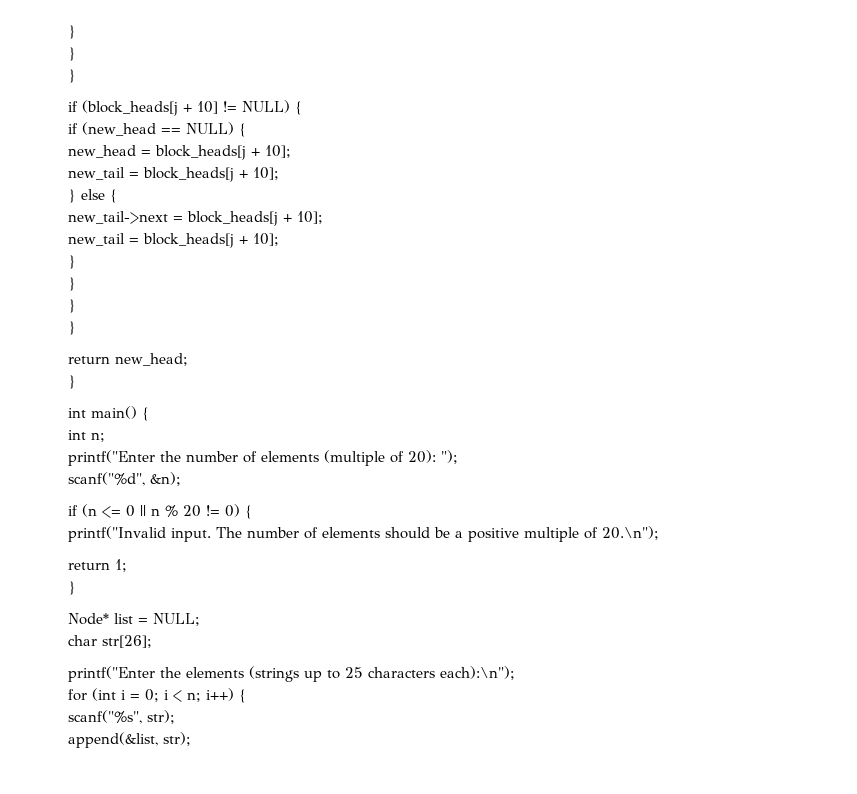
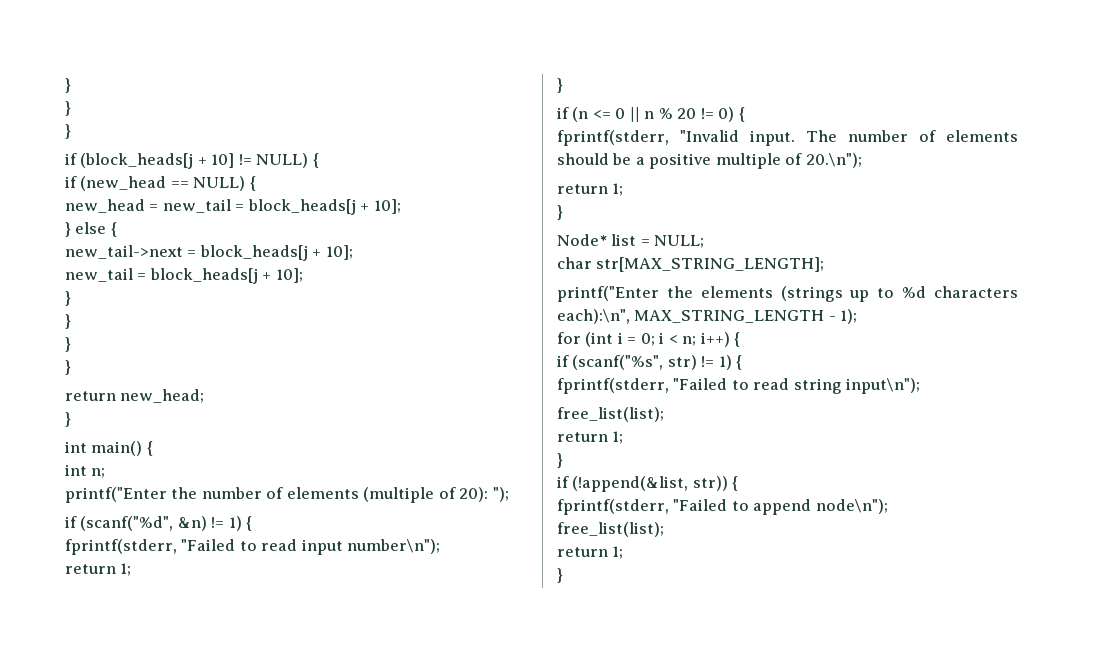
[155,145,291,160] block_heads[j + 10]; // -> (159, 207) none
[68,472,181,486] scanf("%d", &n); -> [65,516,253,531] [65,539,441,555] [65,563,132,576] [557,78,563,93] if (scanf("%d", &n) != 1) { // fprintf(stderr, "Failed to read input number\n"); // return 1; // }
[68,526,166,542] printf("Invalid -> [557,130,739,146] fprintf(stderr, "Invalid
[102,635,152,648] str[26]; -> [596,257,825,272] str[MAX_STRING_LENGTH];
[345,666,515,680] 25 characters each):\n"); -> [902,286,1018,298] [557,309,858,324] %d characters each):\n", MAX_STRING_LENGTH - 1);
[68,710,175,724] [68,732,191,748] scanf("%s", str); // append(&list, str); -> [557,355,743,370] [557,378,921,394] [557,407,664,422] [557,431,624,444] [557,453,563,468] [557,476,739,492] [557,499,888,515] [557,522,664,537] [557,546,624,559] [557,568,563,583] if (scanf("%s", str) != 1) { // fprintf(stderr, "Failed to read string input\n"); // free_list(list); // return 1; // } // if (!append(&list, str)) { // fprintf(stderr, "Failed to append node\n"); // free_list(list); // return 1; // }

